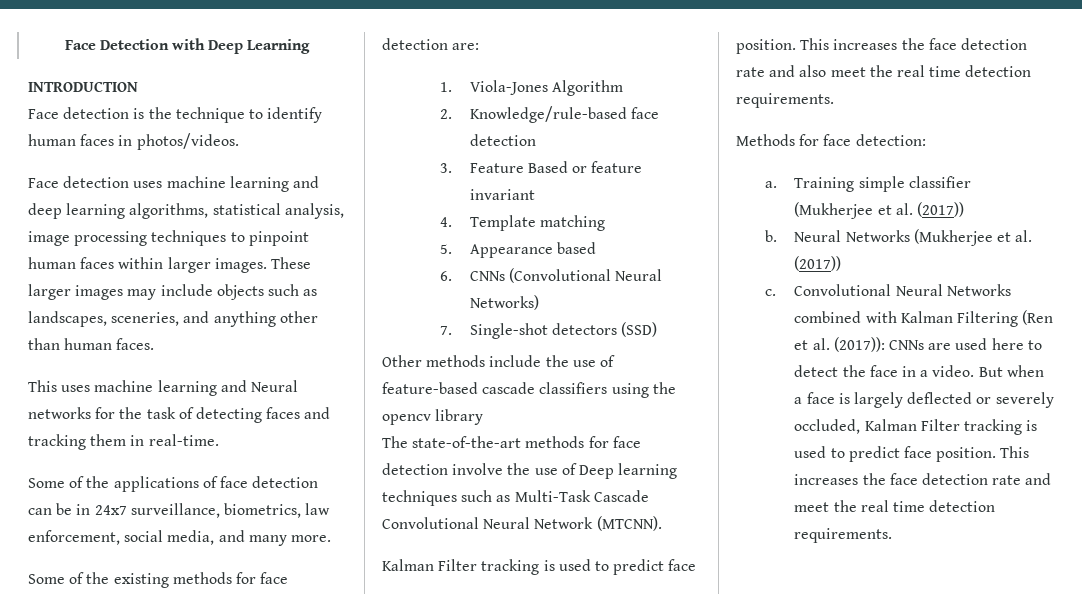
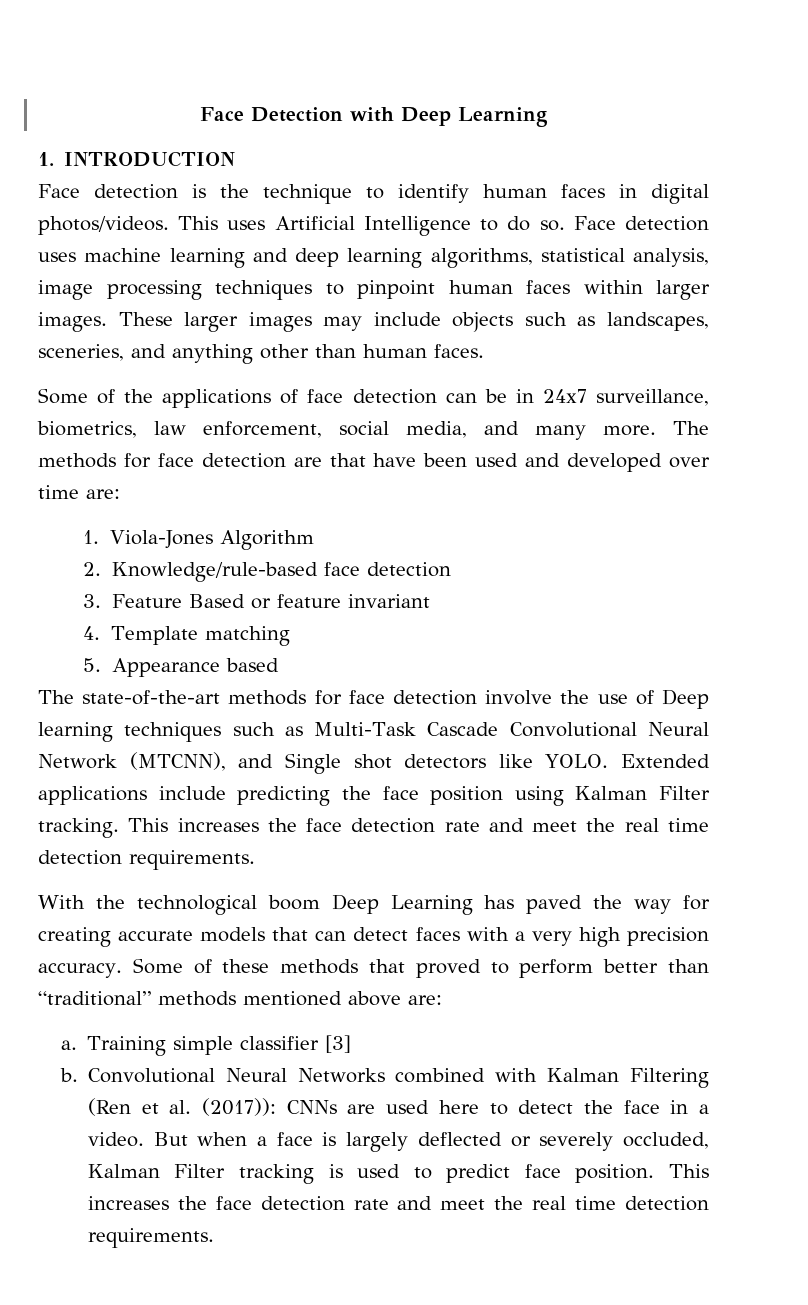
(311, 46) none -> [38,152,54,166] 1.
(133, 140) none -> [651,184,709,204] digital
(239, 141) // -> [178,216,565,236] This uses Artificial Intelligence to do so.
[28,380,298,396] [28,407,331,423] [28,434,219,450] // This uses machine learning and Neural networks for the task of detecting faces and tracking them in real-time. -> (484, 351) none
[28,572,289,588] [382,38,448,50] // Some of the existing methods for face detection -> [673,421,709,435] [38,453,710,472] [38,485,79,499] The methods for face detection are that have been used and developed over time
[440,268,663,283] [469,295,539,310] [440,322,658,339] [382,355,615,367] [382,382,676,398] [382,409,484,425] // 6. CNNs (Convolutional Neural Networks) // 7. Single-shot detectors (SSD) // Other methods include the use of feature-based cascade classifiers using the opencv library -> (279, 665) none
[596,516,662,531] [382,559,697,575] [736,38,1027,54] [736,65,827,77] (MTCNN). // Kalman Filter tracking is used to predict face position. This increases the face detection rate and also -> [129,752,710,774] [38,786,710,806] [38,818,524,838] (MTCNN), and Single shot detectors like YOLO. Extended applications include predicting the face position using Kalman Filter tracking. This increases the face detection rate and
[736,134,926,146] [765,176,971,192] [794,202,965,219] [765,229,1033,246] [794,256,842,271] [765,289,777,296] Methods for face detection: // a. Training simple classifier (Mukherjee et al. (2017)) // b. Neural Networks (Mukherjee et al. (2017)) // c. -> [38,894,710,915] [38,927,709,947] [38,958,710,978] [38,991,442,1006] [60,1035,351,1056] [59,1068,78,1082] With the technological boom Deep Learning has paved the way for creating accurate models that can detect faces with a very high precision accuracy. Some of these methods that proved to perform better than “traditional” methods mentioned above are: // a. Training simple classifier [3] // b.

